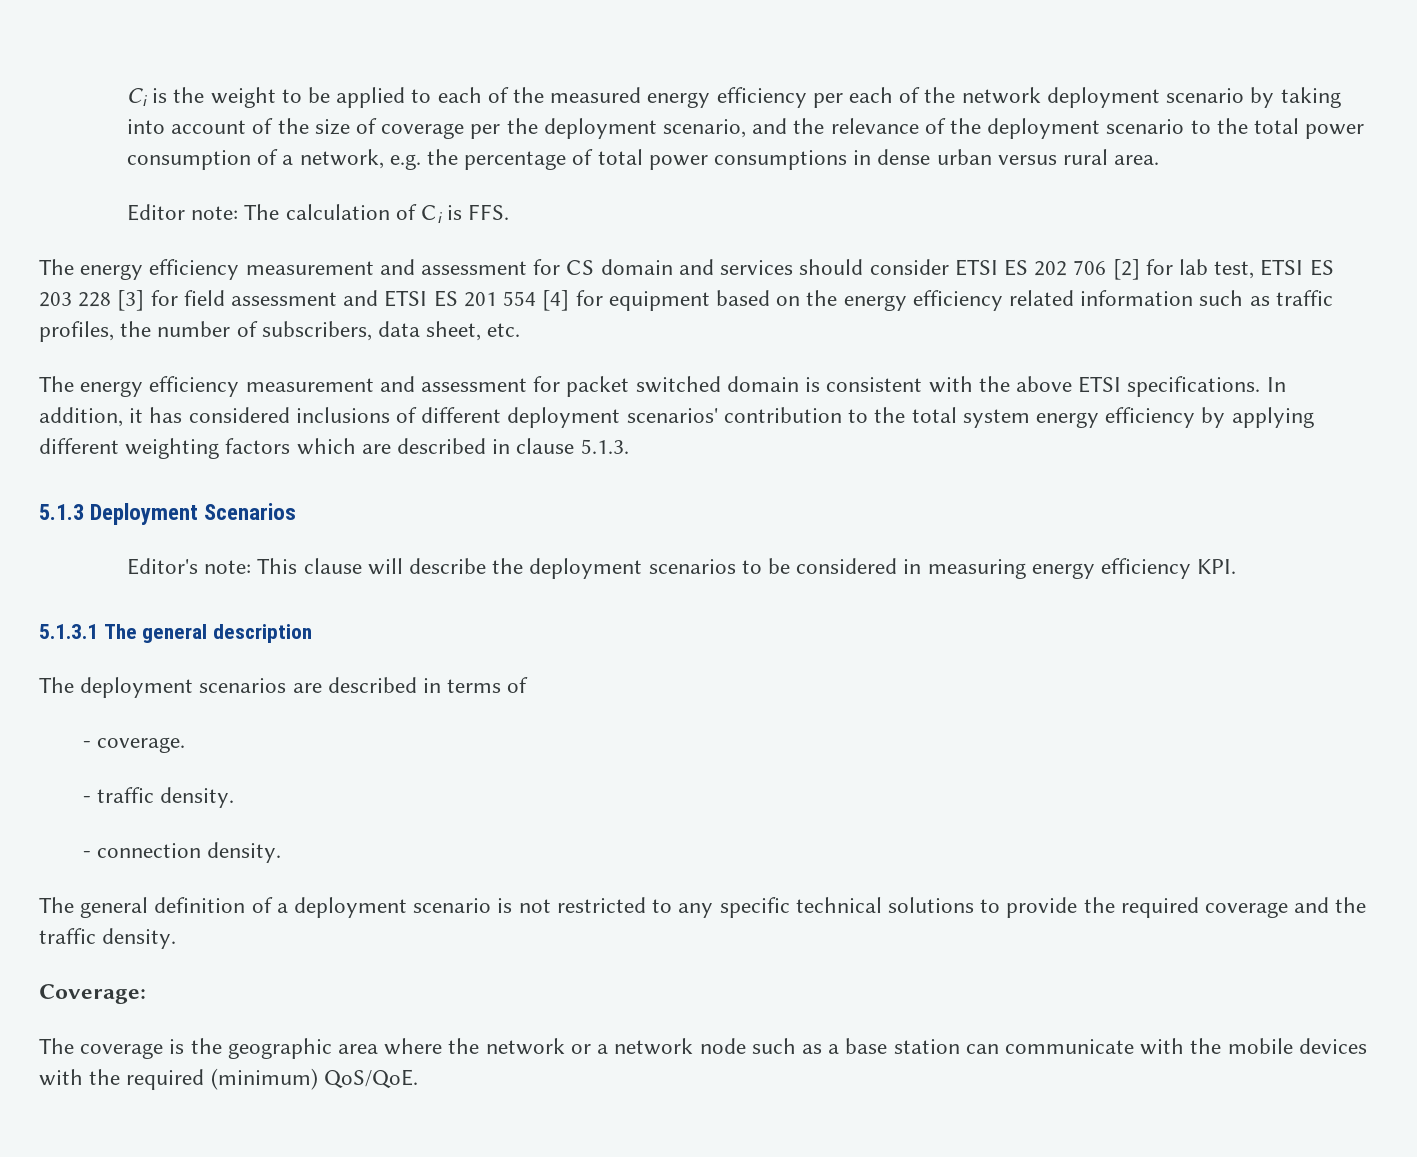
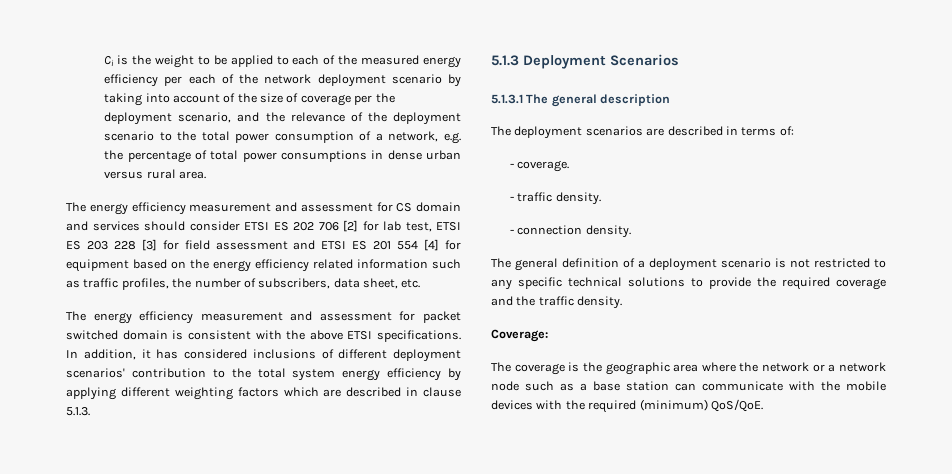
[126,204,510,223] // Editor note: The calculation of Ci is FFS. -> (206, 175) none
[126,558,1237,579] // Editor's note: This clause will describe the deployment scenarios to be considered in measuring energy efficiency KPI. -> (679, 60) none
[507,677,529,693] of -> [779,126,794,136] of:

